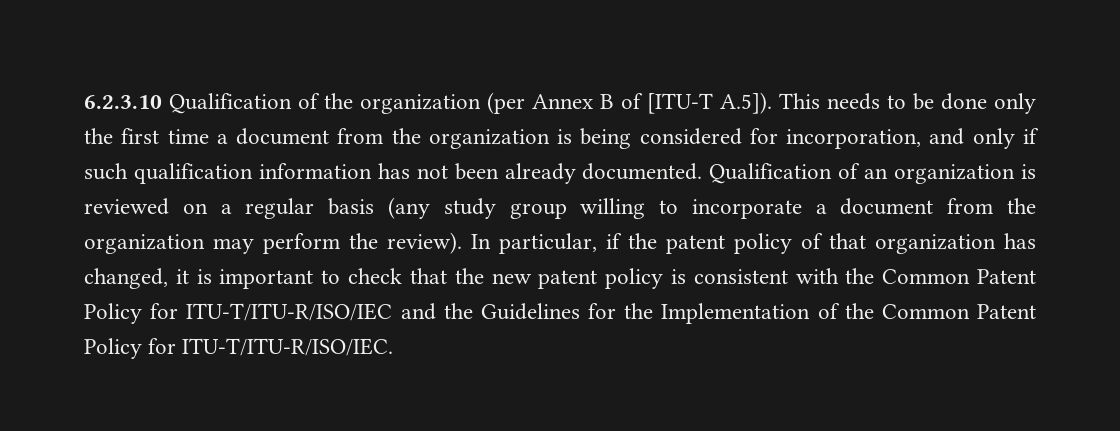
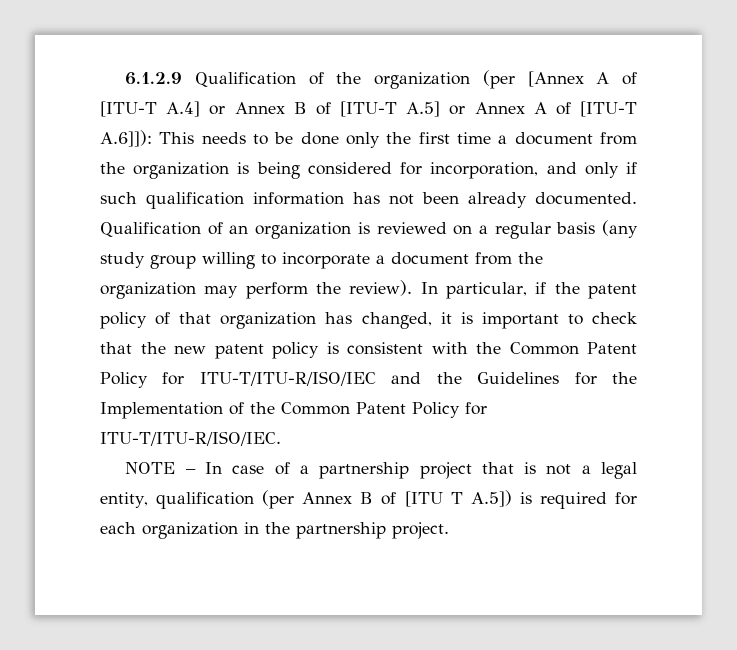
[84,95,162,109] 6.2.3.10 -> [125,72,183,85] 6.1.2.9
[532,92,772,114] Annex B of [ITU-T A.5]). -> [527,71,638,87] [100,101,638,117] [100,130,152,147] [Annex A of [ITU-T A.4] or Annex B of [ITU-T A.5] or Annex A of [ITU-T A.6]]):
(394, 347) none -> [125,462,637,479] [100,490,638,509] [100,522,449,539] // NOTE – In case of a partnership project that is not a legal entity, qualification (per Annex B of [ITU T A.5]) is required for each organization in the partnership project.

